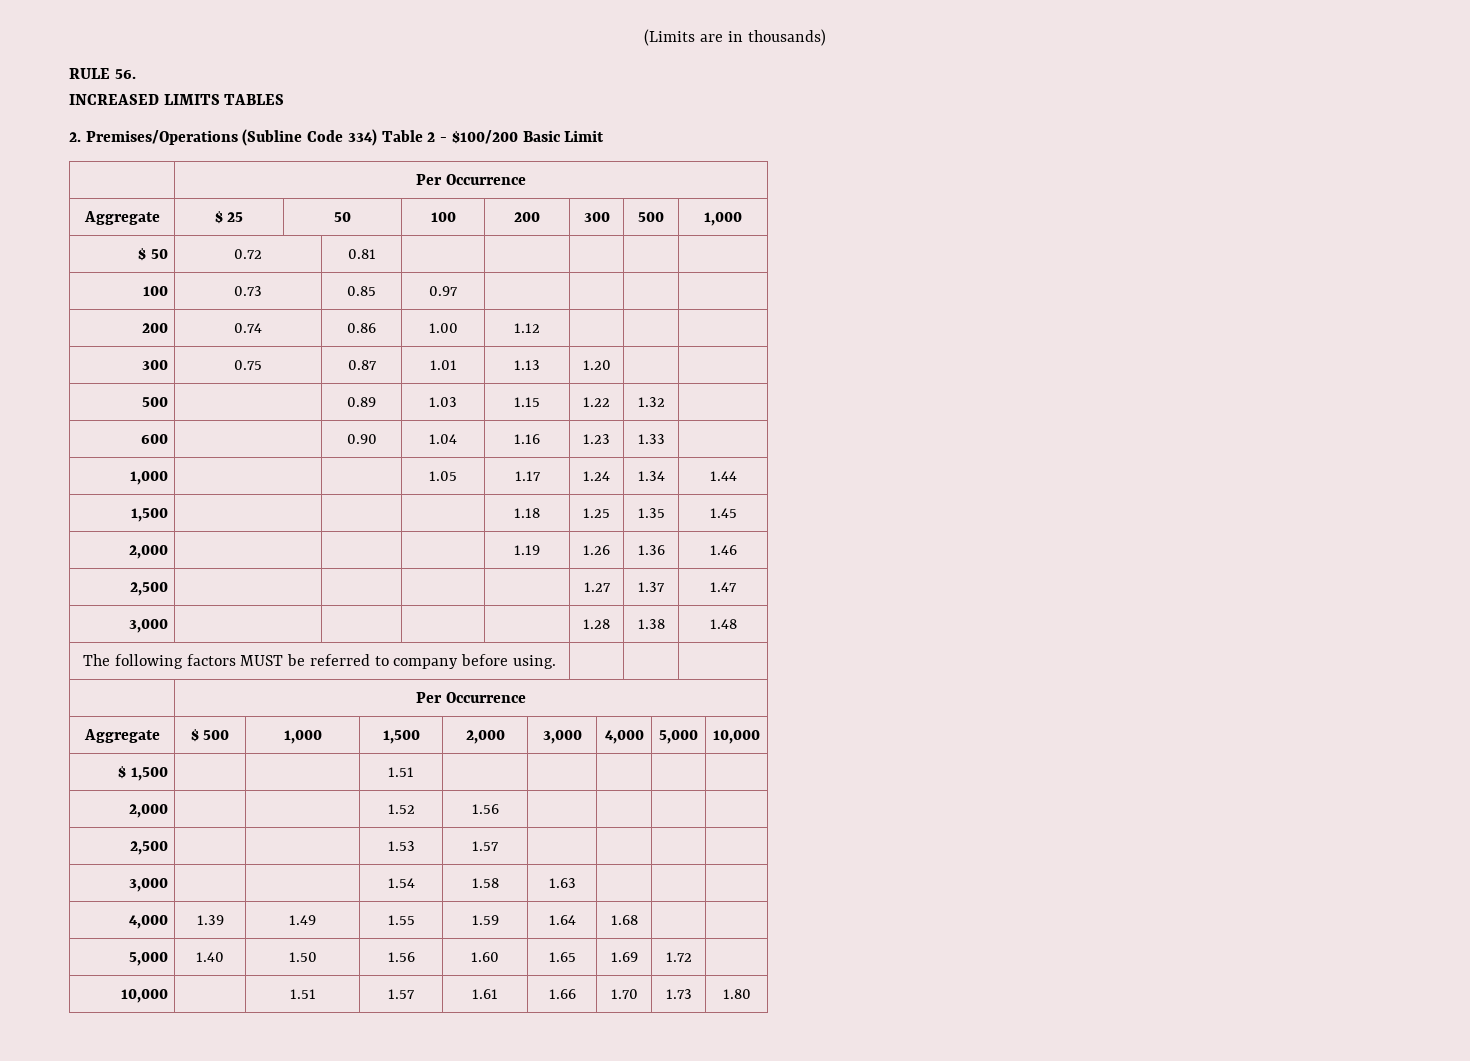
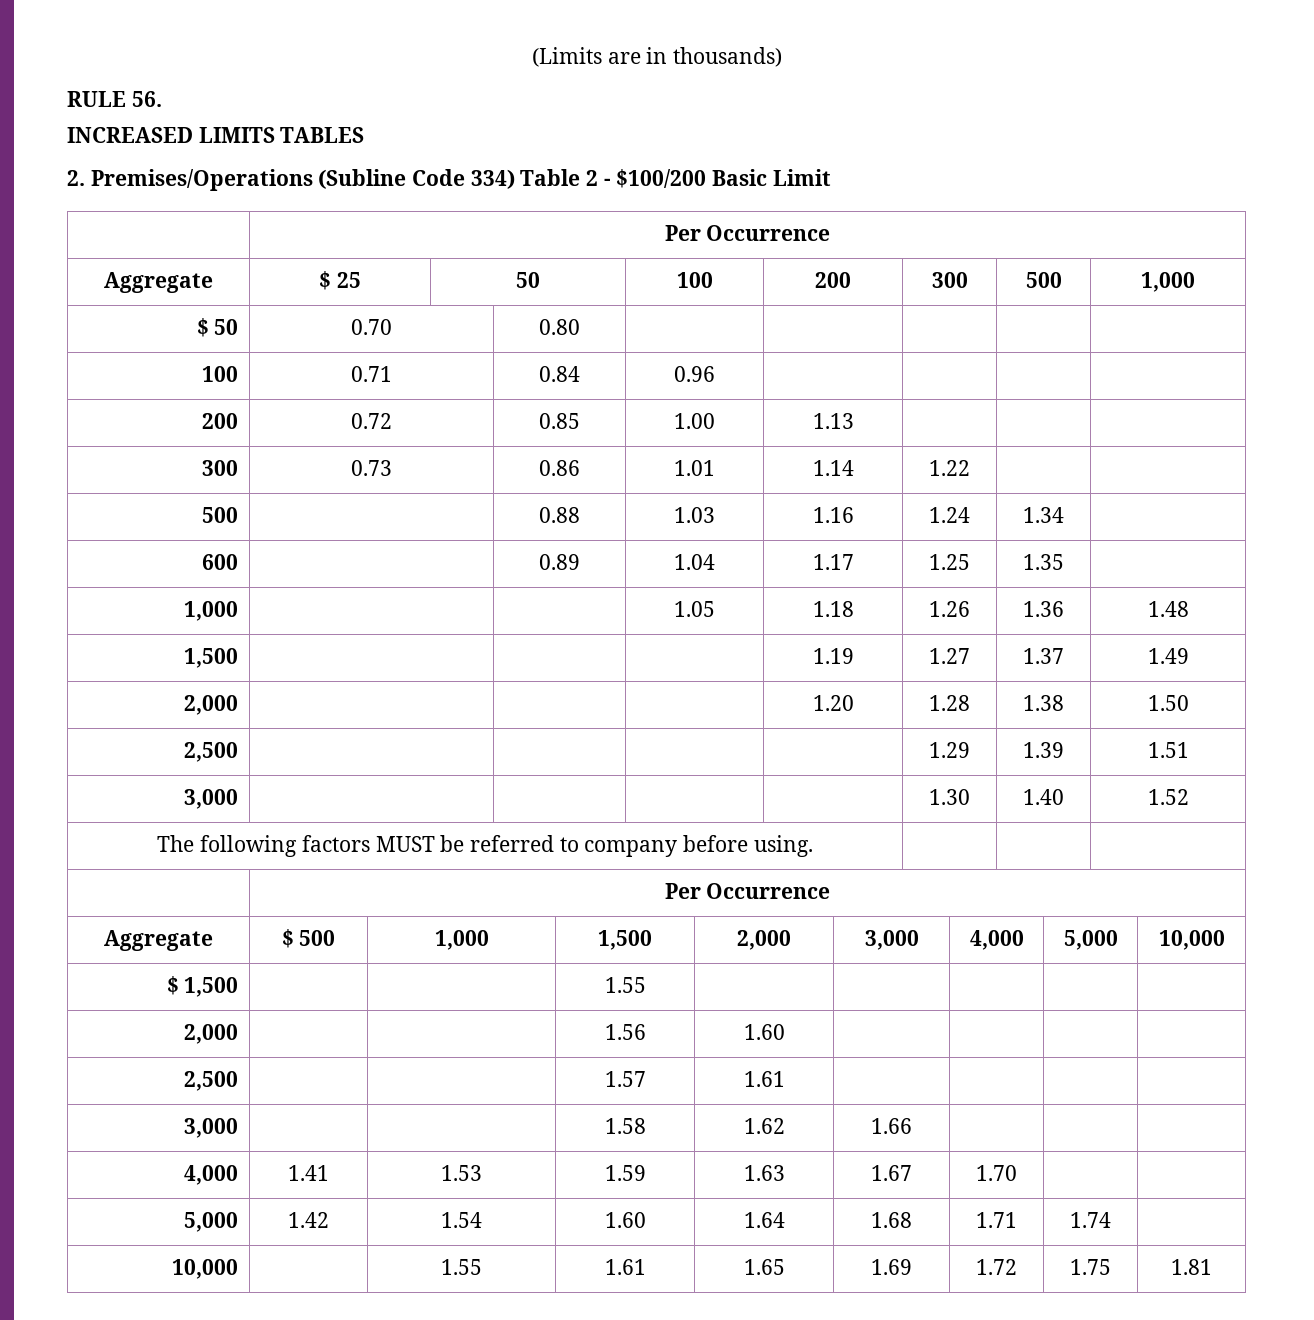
[234,249,262,259] [347,249,376,259] [142,286,168,296] [234,286,262,296] [347,286,376,296] [429,286,458,296] [141,323,168,333] [234,323,262,333] [347,323,376,333] 0.72 | 0.81 | | | | | // 100 | 0.73 | 0.85 | 0.97 | | | | // 200 | 0.74 | 0.86 -> [351,319,392,335] [539,319,580,335] [202,366,239,382] [351,366,392,382] [539,366,580,382] [674,366,715,382] [202,413,239,429] [351,413,392,429] [539,413,580,429] 0.70 | 0.80 | | | | | // 100 | 0.71 | 0.84 | 0.96 | | | | // 200 | 0.72 | 0.85
[514,323,540,333] [141,360,168,370] [234,360,262,370] [347,360,377,370] 1.12 | | | // 300 | 0.75 | 0.87 -> [812,413,854,429] [202,460,239,476] [351,460,392,476] [539,460,580,476] 1.13 | | | // 300 | 0.73 | 0.86
[514,360,540,370] [582,360,611,370] 1.13 | 1.20 -> [812,460,854,476] [929,460,970,476] 1.14 | 1.22
[347,397,376,407] 0.89 -> [539,507,580,523] 0.88
[514,397,540,407] [583,397,610,407] [637,397,665,407] 1.15 | 1.22 | 1.32 -> [812,507,854,523] [929,507,970,523] [1023,507,1064,523] 1.16 | 1.24 | 1.34
[346,434,377,444] 0.90 -> [539,554,580,570] 0.89
[514,434,540,444] [583,434,610,444] [637,434,665,444] 1.16 | 1.23 | 1.33 -> [812,554,854,570] [929,554,970,570] [1023,554,1064,570] 1.17 | 1.25 | 1.35
[514,471,541,481] [583,471,610,481] [637,471,665,481] [709,471,737,481] [130,508,168,522] [514,508,540,518] [583,508,610,518] [637,508,665,518] [709,508,737,518] [128,545,168,559] [514,545,540,555] [583,545,610,555] [637,545,665,555] [709,545,737,555] [129,582,168,596] [583,582,611,592] [638,582,665,592] [710,582,737,592] [128,619,168,633] [583,619,610,629] [637,619,665,629] [709,619,737,629] 1.17 | 1.24 | 1.34 | 1.44 // 1,500 | | | | 1.18 | 1.25 | 1.35 | 1.45 // 2,000 | | | | 1.19 | 1.26 | 1.36 | 1.46 // 2,500 | | | | | 1.27 | 1.37 | 1.47 // 3,000 | | | | | 1.28 | 1.38 | 1.48 -> [812,601,854,617] [929,601,970,617] [1023,601,1064,617] [1147,601,1189,617] [184,648,239,668] [812,648,854,664] [929,648,970,664] [1023,648,1064,664] [1147,648,1189,664] [184,695,239,715] [812,695,854,711] [929,695,970,711] [1023,695,1064,711] [1147,695,1189,711] [184,742,239,762] [929,742,970,758] [1023,742,1064,758] [1147,742,1189,758] [184,789,239,809] [929,789,970,805] [1023,789,1064,805] [1147,789,1189,805] 1.18 | 1.26 | 1.36 | 1.48 // 1,500 | | | | 1.19 | 1.27 | 1.37 | 1.49 // 2,000 | | | | 1.20 | 1.28 | 1.38 | 1.50 // 2,500 | | | | | 1.29 | 1.39 | 1.51 // 3,000 | | | | | 1.30 | 1.40 | 1.52
[388,767,414,777] [128,804,168,818] [387,804,415,814] [471,804,499,814] [129,841,168,855] [387,841,415,851] [472,841,499,851] [128,878,168,892] [387,878,415,888] 1.51 | | | | | // 2,000 | | | 1.52 | 1.56 | | | | // 2,500 | | | 1.53 | 1.57 | | | | // 3,000 | | | 1.54 -> [604,977,646,993] [184,1024,239,1044] [604,1024,646,1040] [743,1024,785,1040] [184,1071,239,1091] [604,1071,646,1087] [743,1071,785,1087] [184,1118,239,1138] 1.55 | | | | | // 2,000 | | | 1.56 | 1.60 | | | | // 2,500 | | | 1.57 | 1.61 | | | | // 3,000 | |
[548,878,576,888] [128,915,168,929] [196,915,224,925] [289,915,316,925] [387,915,415,925] [471,915,499,925] [548,915,576,925] [610,915,638,925] [128,952,168,966] [196,952,224,962] [288,952,317,962] [387,952,415,962] [471,952,499,962] [548,952,576,962] [610,952,638,962] [665,952,692,962] [120,989,168,1003] [289,989,316,999] [388,989,415,999] [472,989,498,999] [548,989,576,999] [610,989,638,999] [665,989,692,999] [722,989,751,999] 1.63 | | | // 4,000 | 1.39 | 1.49 | 1.55 | 1.59 | 1.64 | 1.68 | | // 5,000 | 1.40 | 1.50 | 1.56 | 1.60 | 1.65 | 1.69 | 1.72 | // 10,000 | | 1.51 | 1.57 | 1.61 | 1.66 | 1.70 | 1.73 | 1.80 -> [743,1118,785,1134] [871,1118,912,1134] [184,1165,239,1185] [288,1165,329,1181] [441,1165,482,1181] [604,1165,646,1181] [743,1165,785,1181] [871,1165,912,1181] [976,1165,1017,1181] [184,1212,239,1232] [288,1212,329,1228] [441,1212,482,1228] [604,1212,646,1228] [743,1212,785,1228] [871,1212,912,1228] [976,1212,1017,1228] [1070,1212,1111,1228] [172,1259,239,1279] [441,1259,482,1275] [604,1259,646,1275] [743,1259,785,1275] [871,1259,912,1275] [976,1259,1017,1275] [1070,1259,1111,1275] [1171,1259,1212,1275] 1.62 | 1.66 | | | // 4,000 | 1.41 | 1.53 | 1.59 | 1.63 | 1.67 | 1.70 | | // 5,000 | 1.42 | 1.54 | 1.60 | 1.64 | 1.68 | 1.71 | 1.74 | // 10,000 | | 1.55 | 1.61 | 1.65 | 1.69 | 1.72 | 1.75 | 1.81

